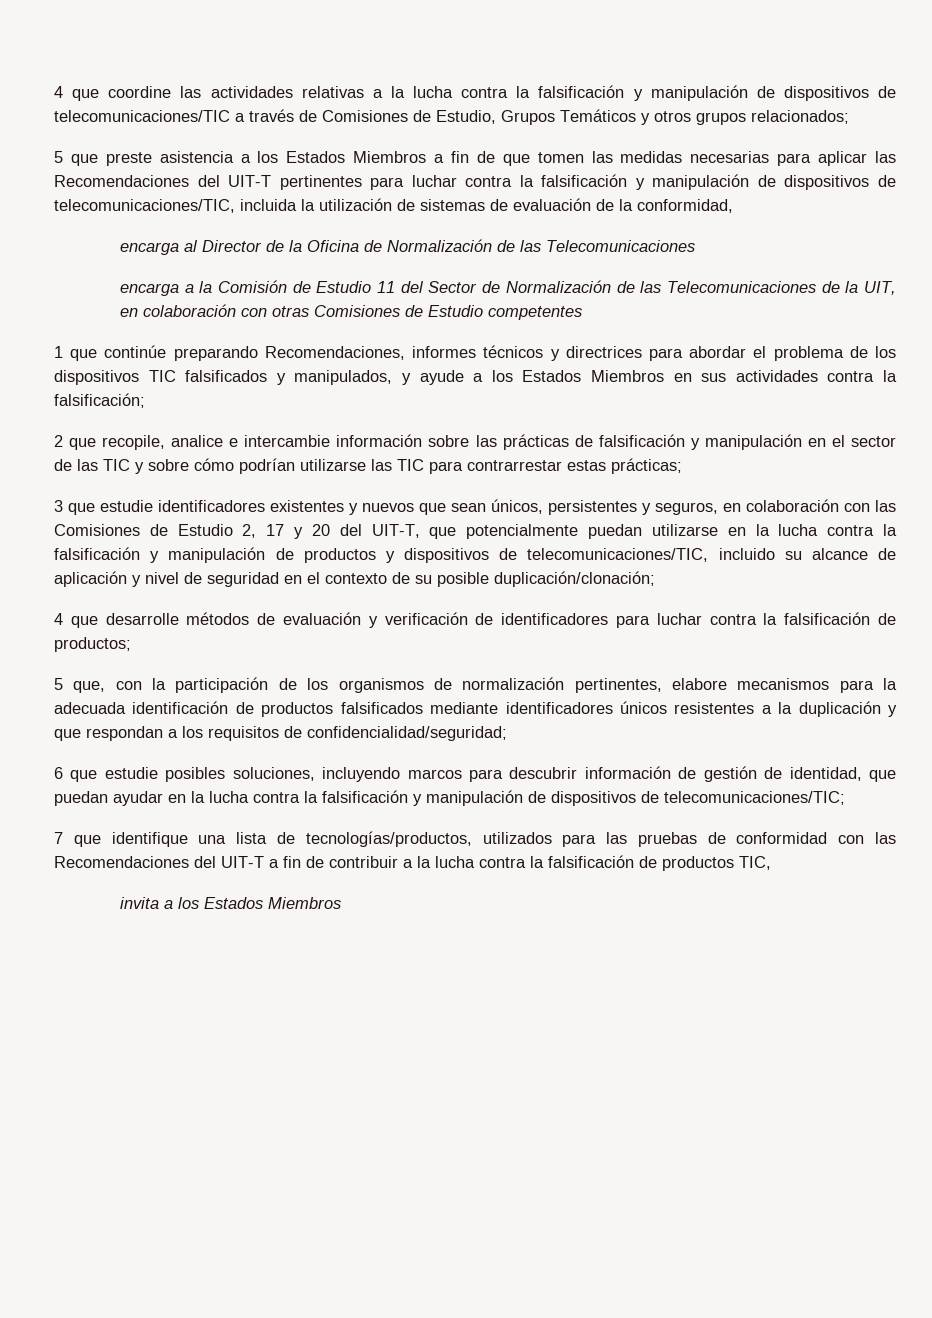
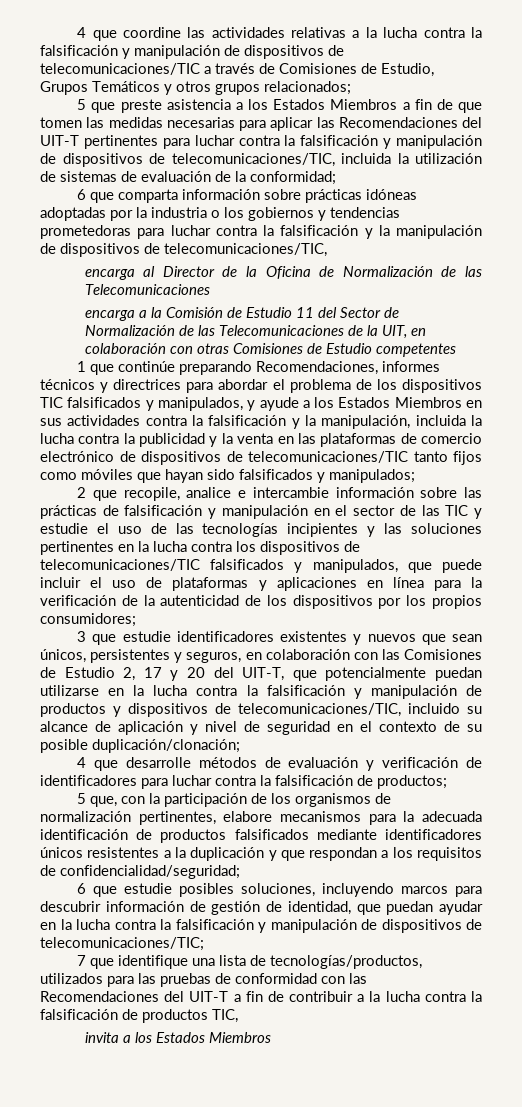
[637,199,733,213] conformidad, -> [250,171,336,185] [77,189,418,203] [40,207,400,221] [40,225,482,239] [40,243,327,257] conformidad; // 6 que comparta información sobre prácticas idóneas adoptadas por la industria o los gobiernos y tendencias prometedoras para luchar contra la falsificación y la manipulación de dispositivos de telecomunicaciones/TIC,
[54,393,145,408] falsificación; -> [208,415,482,429] [40,433,483,447] [40,451,482,465] [40,469,415,483] falsificación y la manipulación, incluida la lucha contra la publicidad y la venta en las plataformas de comercio electrónico de dispositivos de telecomunicaciones/TIC tanto fijos como móviles que hayan sido falsificados y manipulados;
[148,458,682,474] sobre cómo podrían utilizarse las TIC para contrarrestar estas prácticas; -> [40,523,483,537] [40,541,360,555] [40,559,482,573] [40,577,483,591] [40,595,482,609] [40,613,136,627] estudie el uso de las tecnologías incipientes y las soluciones pertinentes en la lucha contra los dispositivos de telecomunicaciones/TIC falsificados y manipulados, que puede incluir el uso de plataformas y aplicaciones en línea para la verificación de la autenticidad de los dispositivos por los propios consumidores;

